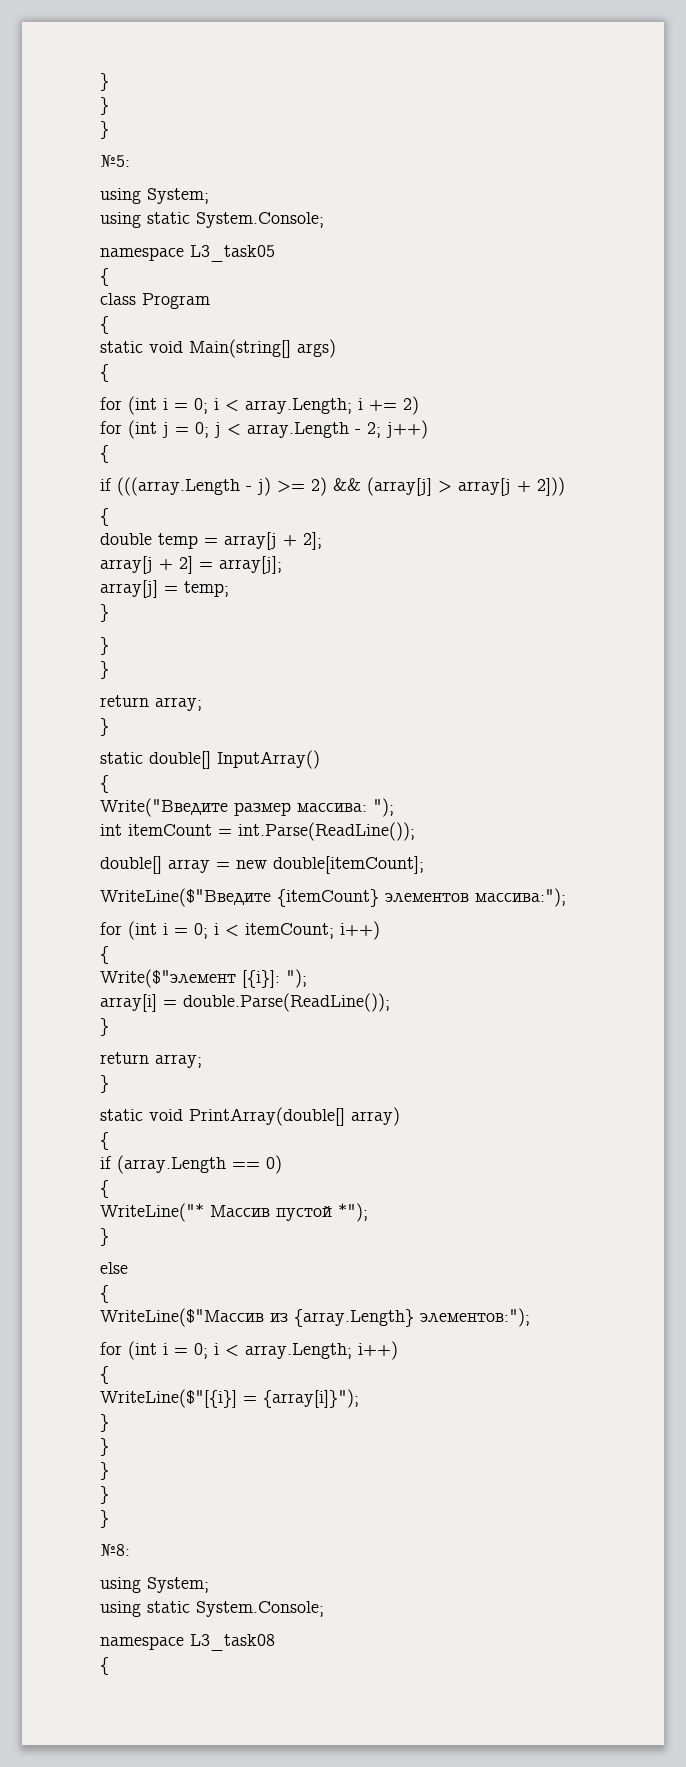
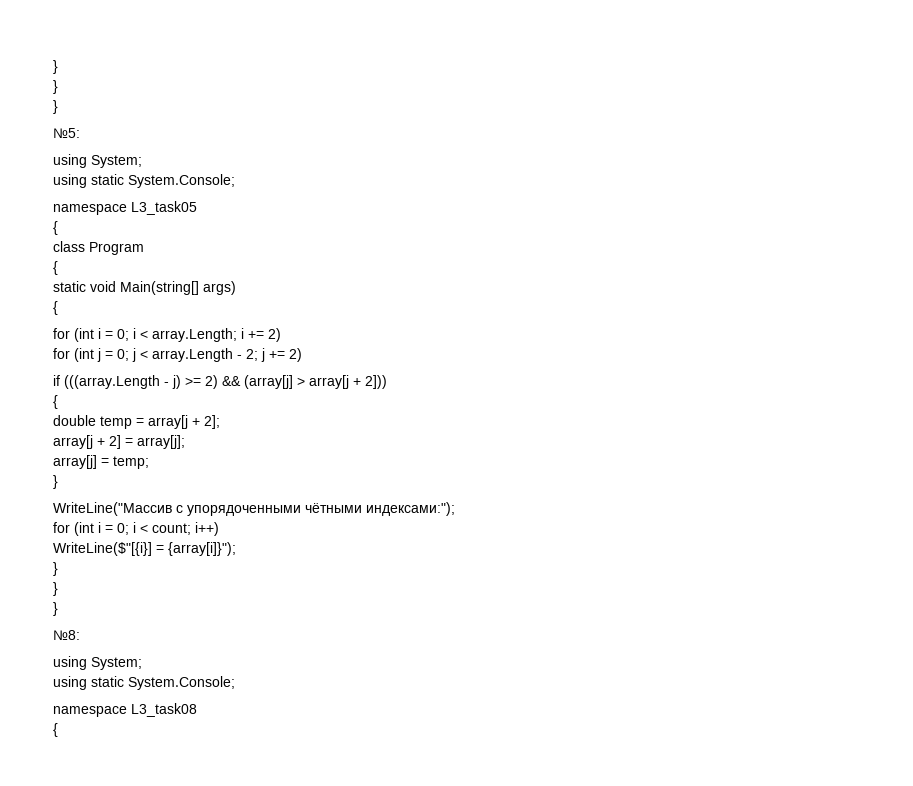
[386,420,428,439] [100,445,109,463] j++) // { -> [261,348,302,362] j += 2)
[100,637,109,655] [100,661,109,679] [100,695,202,711] [100,718,109,736] [100,750,320,769] [100,775,109,793] [100,798,394,817] [100,822,415,841] [100,856,424,874] [100,888,566,907] [100,921,380,940] [100,946,109,964] [100,969,307,988] [100,993,390,1012] [100,1018,109,1036] [100,1052,202,1068] [100,1075,109,1093] [100,1107,400,1126] [100,1132,109,1150] [100,1155,282,1174] [100,1180,109,1198] [100,1203,368,1222] [100,1228,109,1246] [100,1262,128,1274] [100,1285,109,1303] [100,1308,530,1327] [100,1341,398,1360] [100,1366,109,1384] } // } // return array; // } // static double[] InputArray() // { // Write("Введите размер массива: "); // int itemCount = int.Parse(ReadLine()); // double[] array = new double[itemCount]; // WriteLine($"Введите {itemCount} элементов массива:"); // for (int i = 0; i < itemCount; i++) // { // Write($"элемент [{i}]: "); // array[i] = double.Parse(ReadLine()); // } // return array; // } // static void PrintArray(double[] array) // { // if (array.Length == 0) // { // WriteLine("* Массив пустой *"); // } // else // { // WriteLine($"Массив из {array.Length} элементов:"); // for (int i = 0; i < array.Length; i++) // { -> [53,502,455,516] [53,522,219,536] WriteLine("Массив с упорядоченными чётными индексами:"); // for (int i = 0; i < count; i++)
[100,1486,109,1504] [100,1510,109,1528] // } // } -> (58, 609) none

